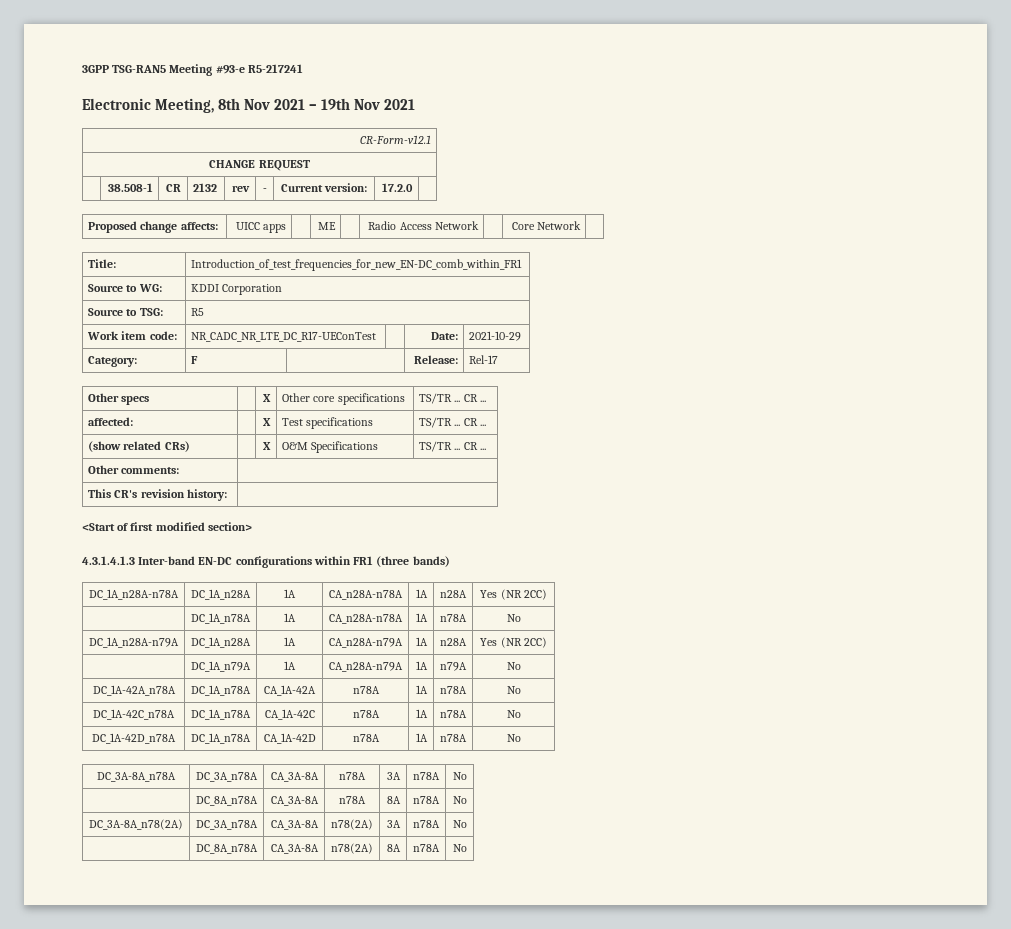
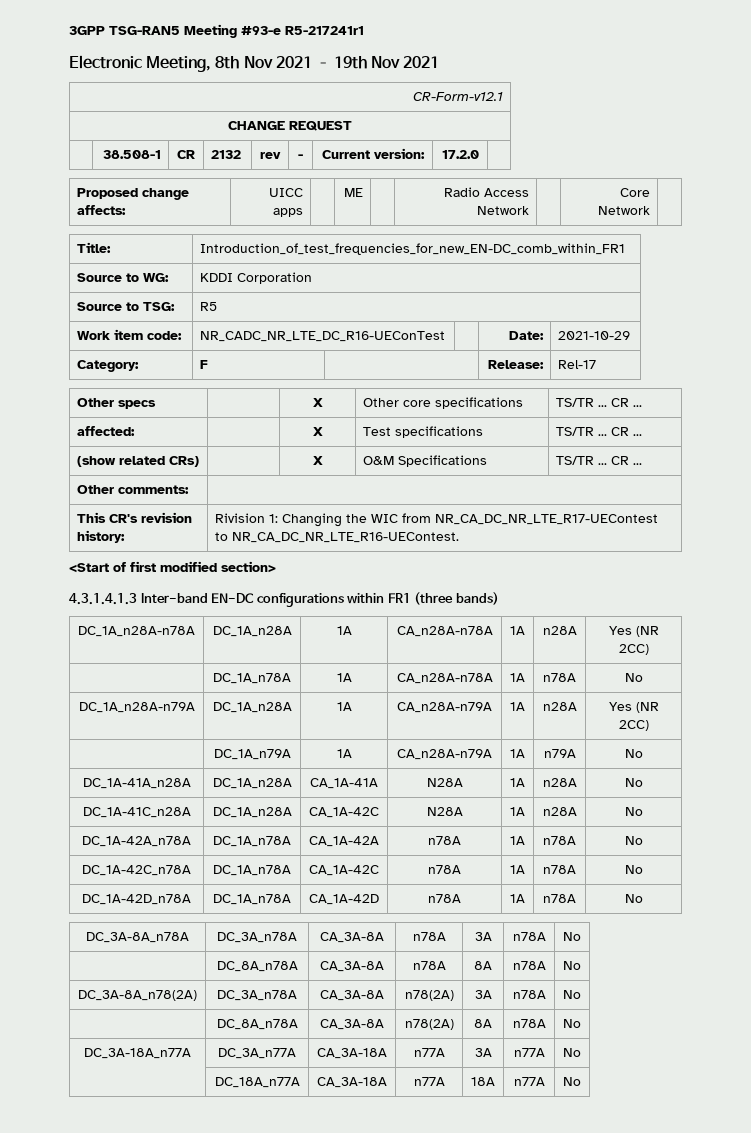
[247,64,303,73] R5-217241 -> [285,26,364,35] R5-217241r1
[191,331,377,342] NR_CADC_NR_LTE_DC_R17-UEConTest -> [200,331,446,342] NR_CADC_NR_LTE_DC_R16-UEConTest
(227, 495) none -> [215,513,659,527] [215,532,460,543] Rivision 1: Changing the WIC from NR_CA_DC_NR_LTE_R17-UEContest to NR_CA_DC_NR_LTE_R16-UEContest.
(521, 666) none -> [82,778,191,789] [212,778,292,789] [310,778,378,789] [426,778,463,787] [510,778,525,787] [542,778,577,787] [624,778,643,787] [82,807,191,818] [212,807,292,818] [309,807,379,818] [426,807,463,816] [510,807,525,816] [542,807,577,816] [624,807,643,816] // DC_1A-41A_n28A | DC_1A_n28A | CA_1A-41A | N28A | 1A | n28A | No // DC_1A-41C_n28A | DC_1A_n28A | CA_1A-42C | N28A | 1A | n28A | No
(467, 848) none -> [84,1048,191,1059] [218,1048,296,1059] [317,1048,387,1059] [413,1048,445,1057] [474,1048,492,1057] [513,1048,545,1057] [563,1048,581,1057] [214,1077,300,1088] [317,1077,387,1088] [413,1077,445,1086] [471,1077,495,1086] [513,1077,545,1086] [563,1077,581,1086] // DC_3A-18A_n77A | DC_3A_n77A | CA_3A-18A | n77A | 3A | n77A | No // | DC_18A_n77A | CA_3A-18A | n77A | 18A | n77A | No

